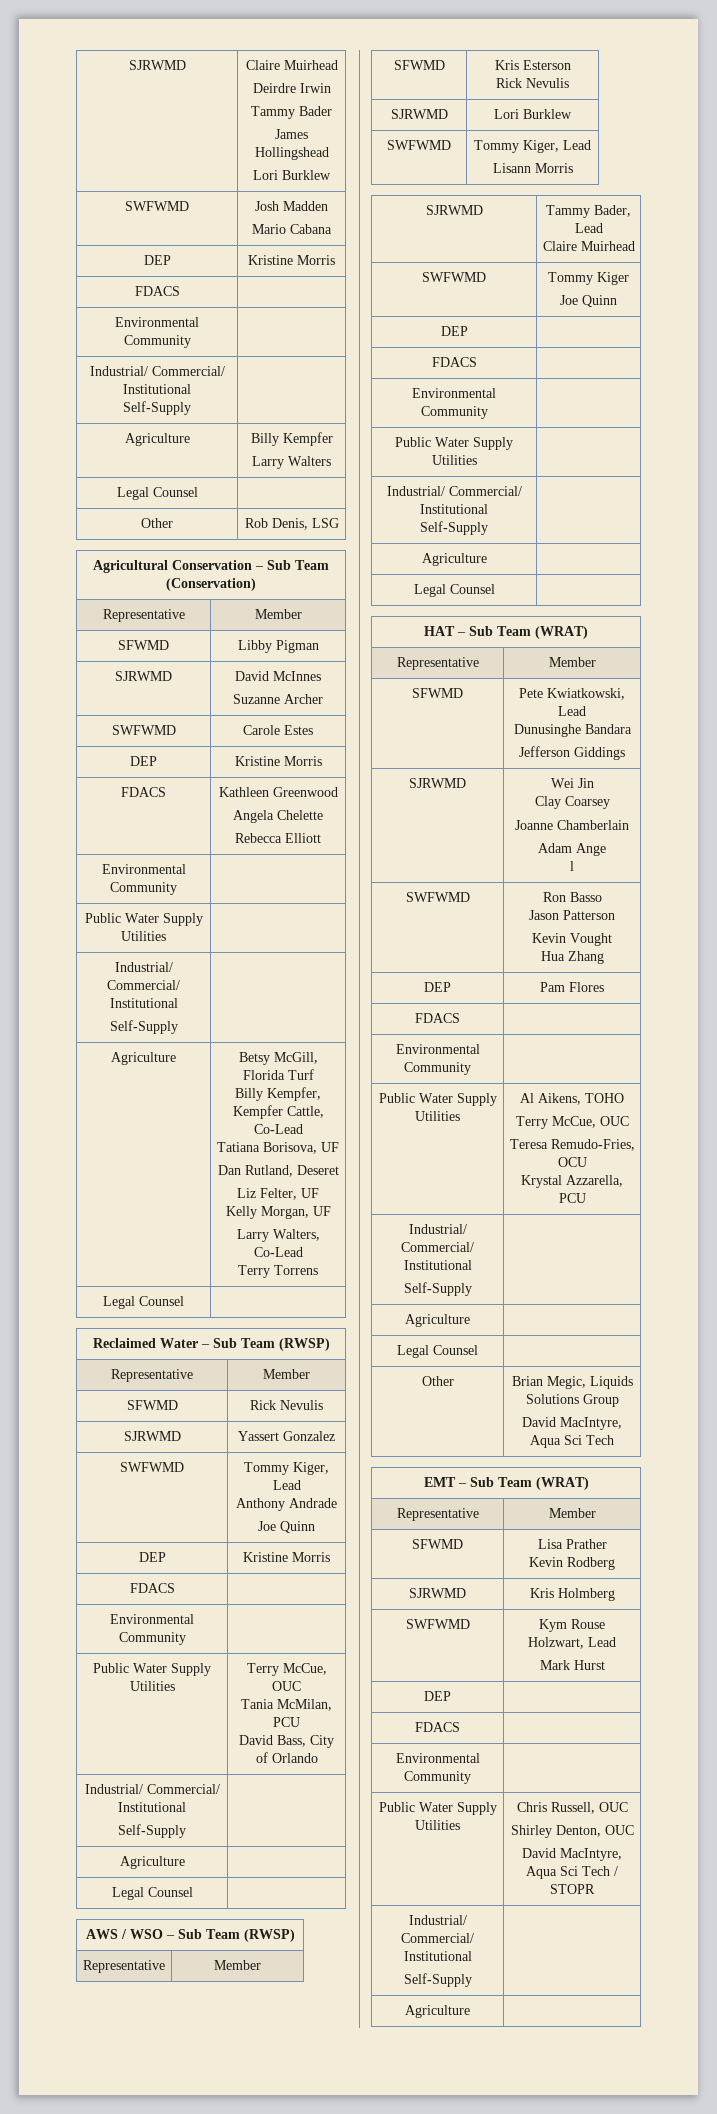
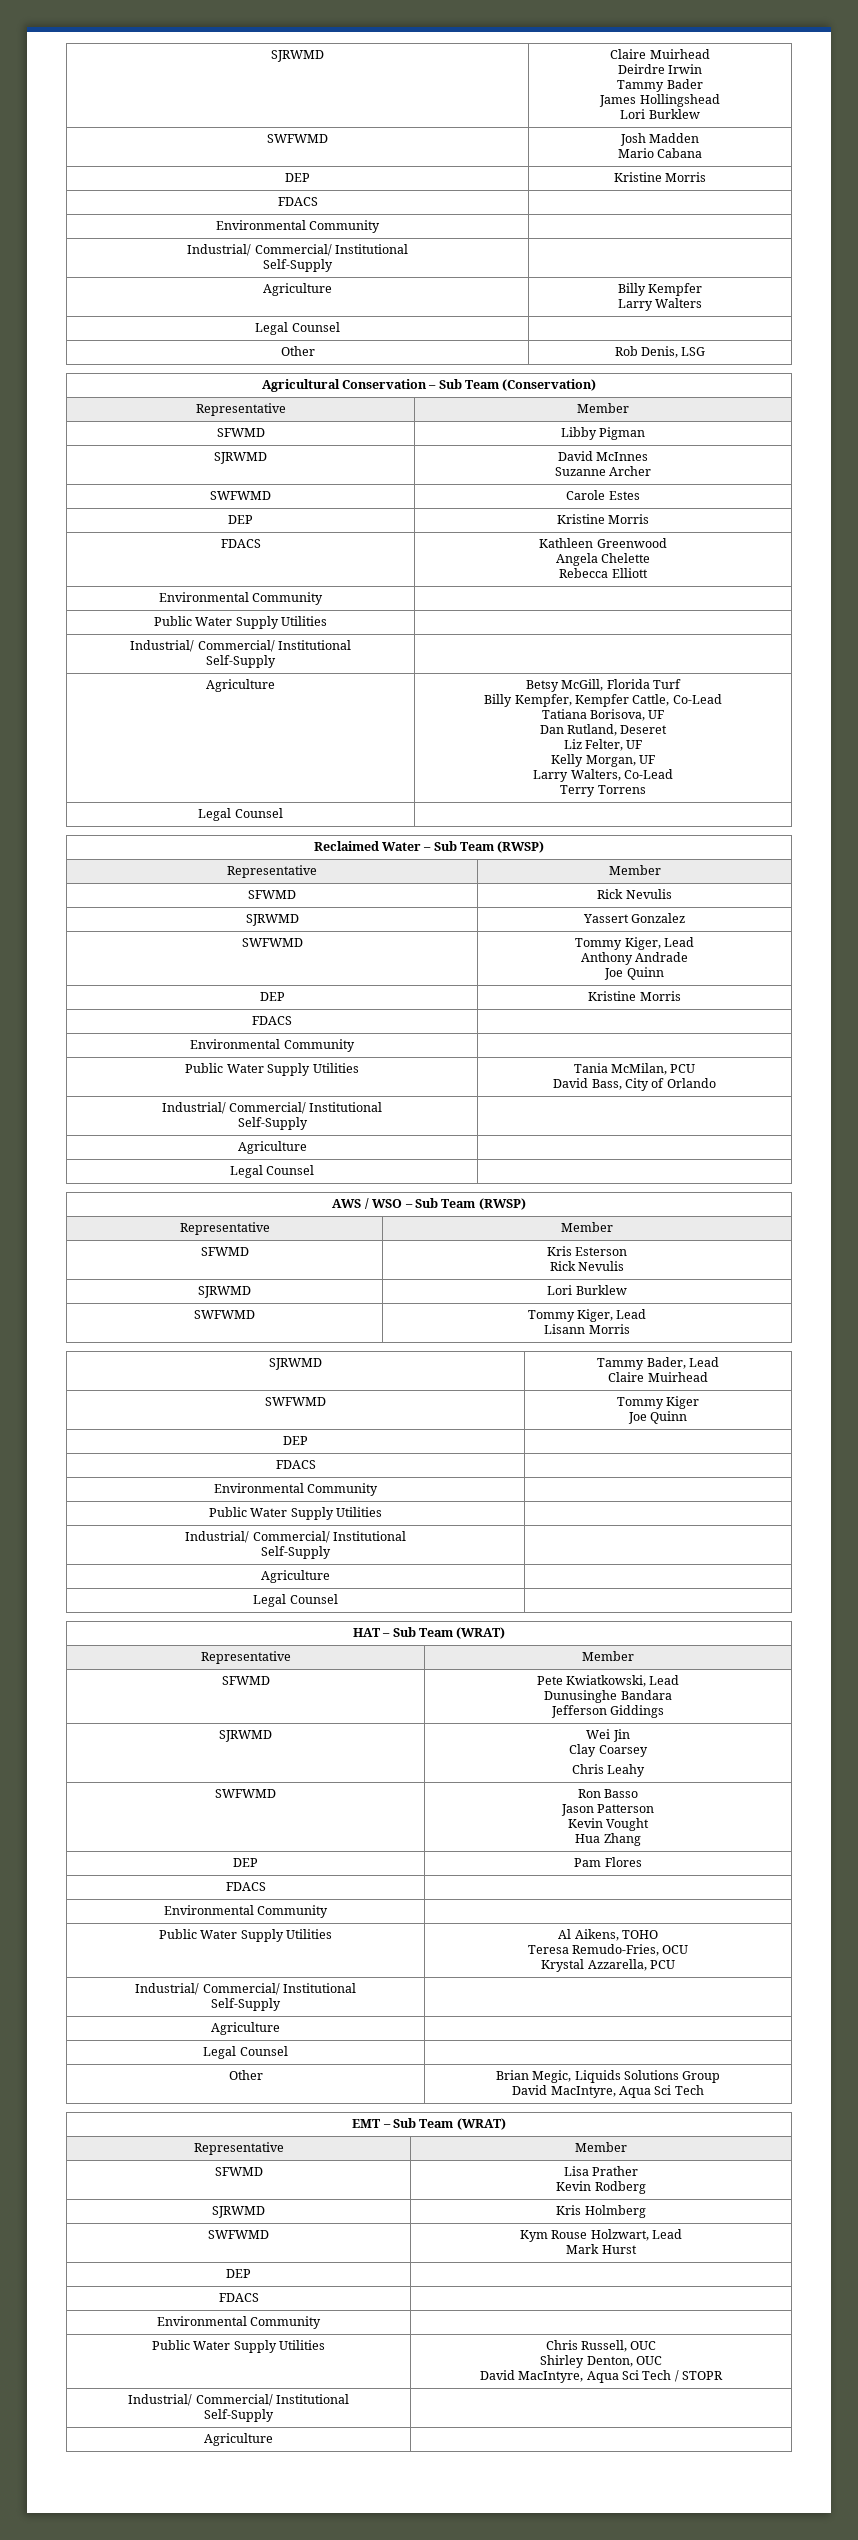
[246,1663,327,1676] [272,1681,301,1691] Terry McCue, OUC // -> (359, 1068) none
[515,820,629,830] [538,843,606,856] [570,861,574,871] Joanne Chamberlain // Adam Ange // l -> [571,1764,646,1777] Chris Leahy
[515,1116,629,1129] // Terry McCue, OUC -> (658, 1934) none

